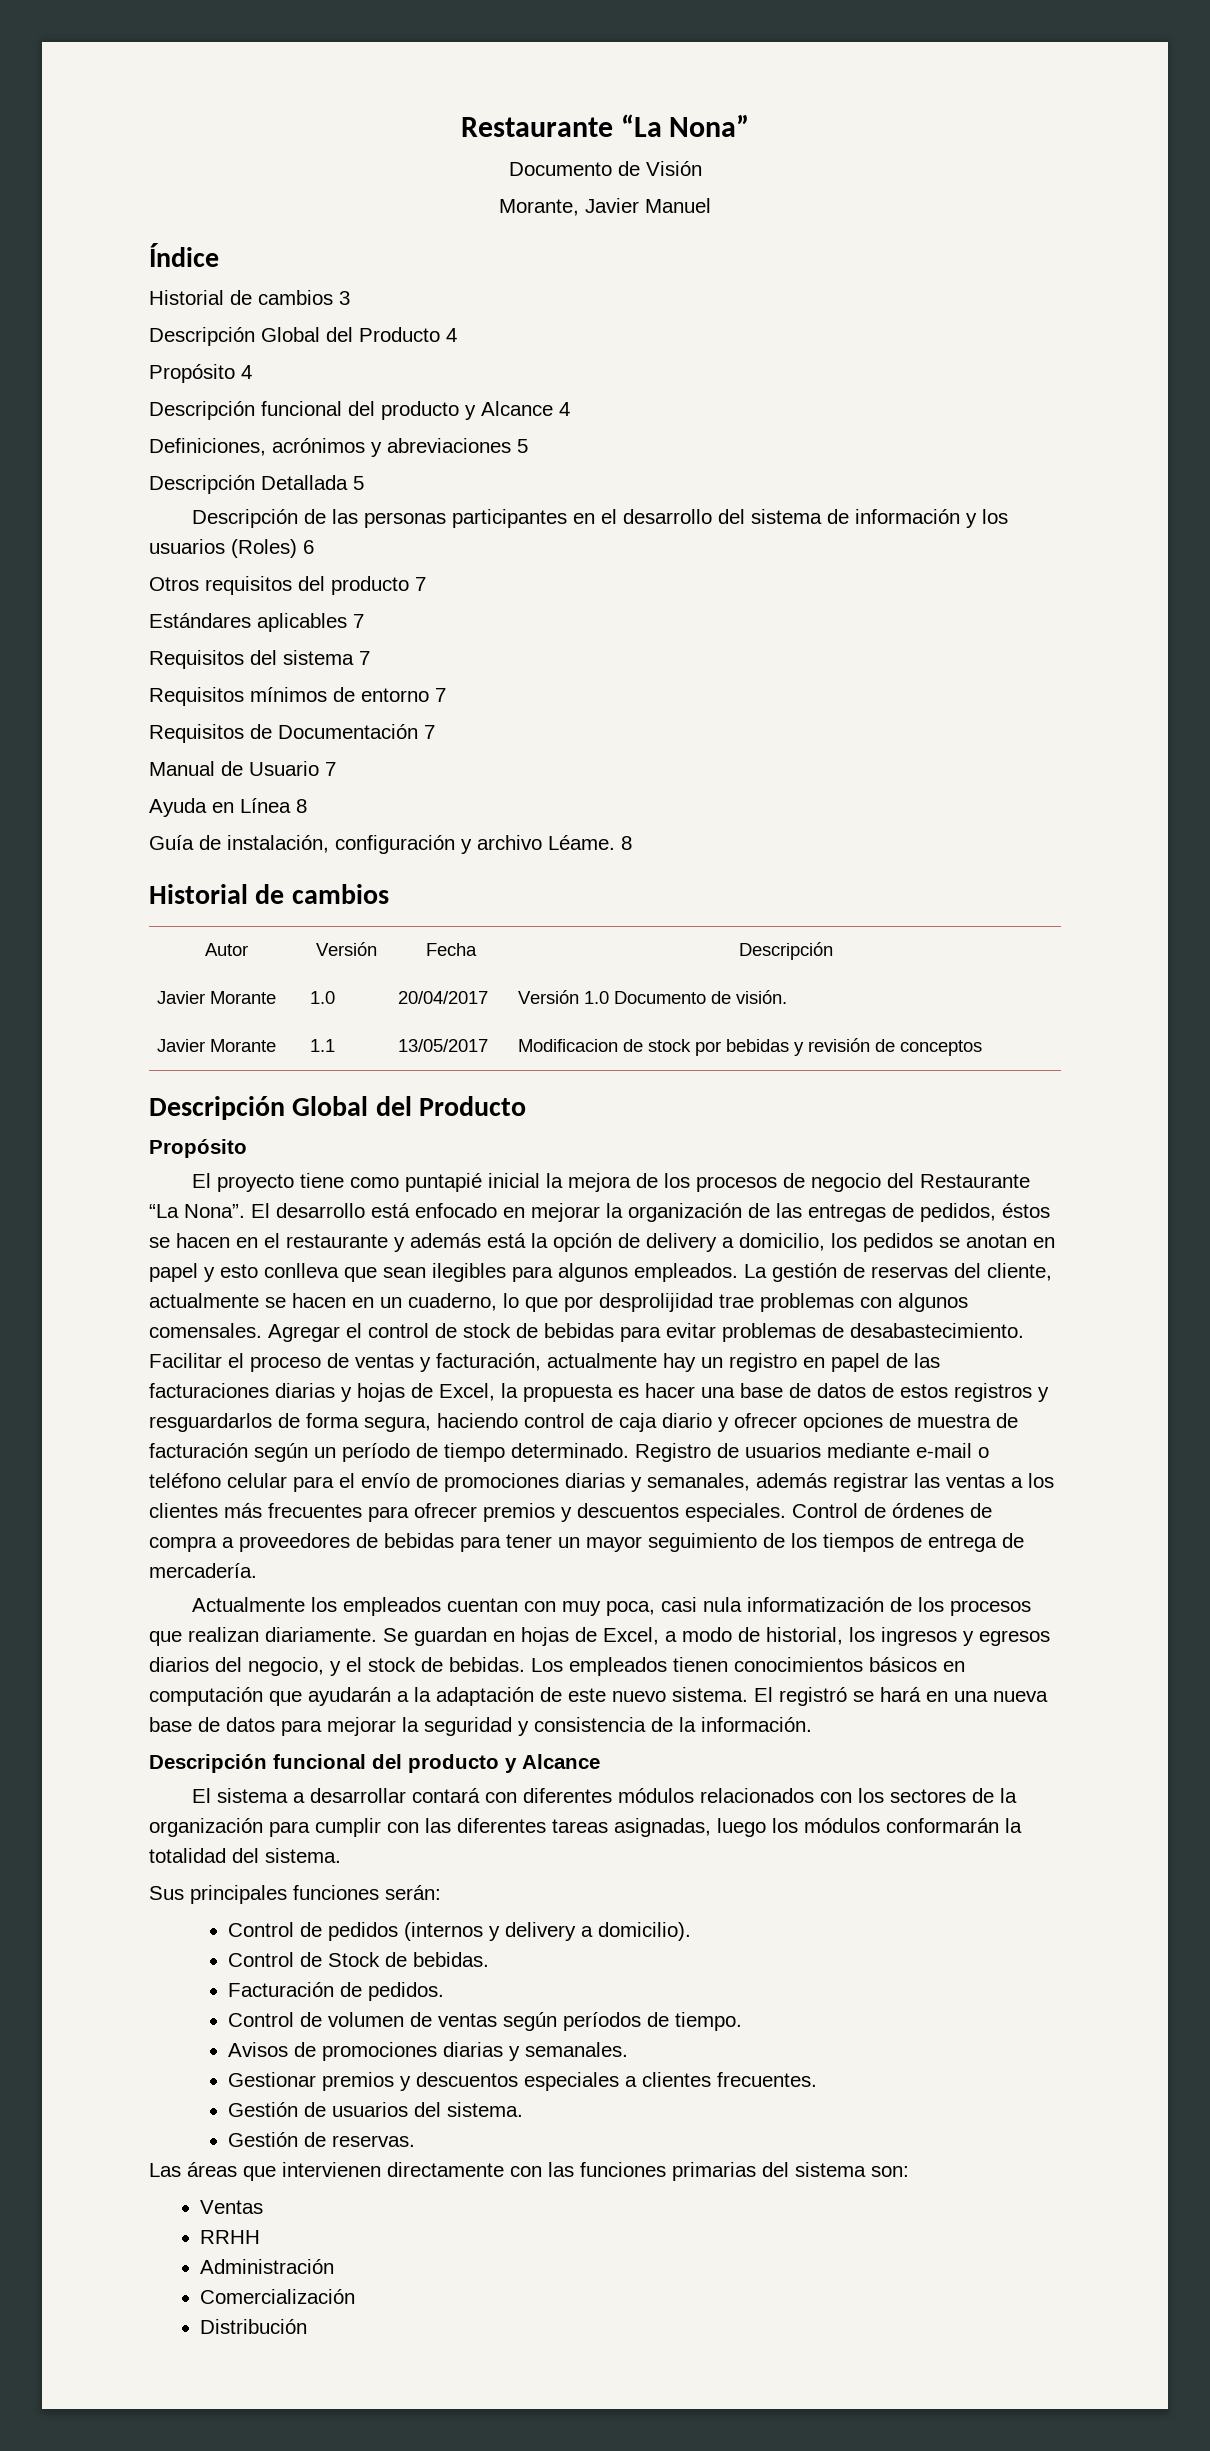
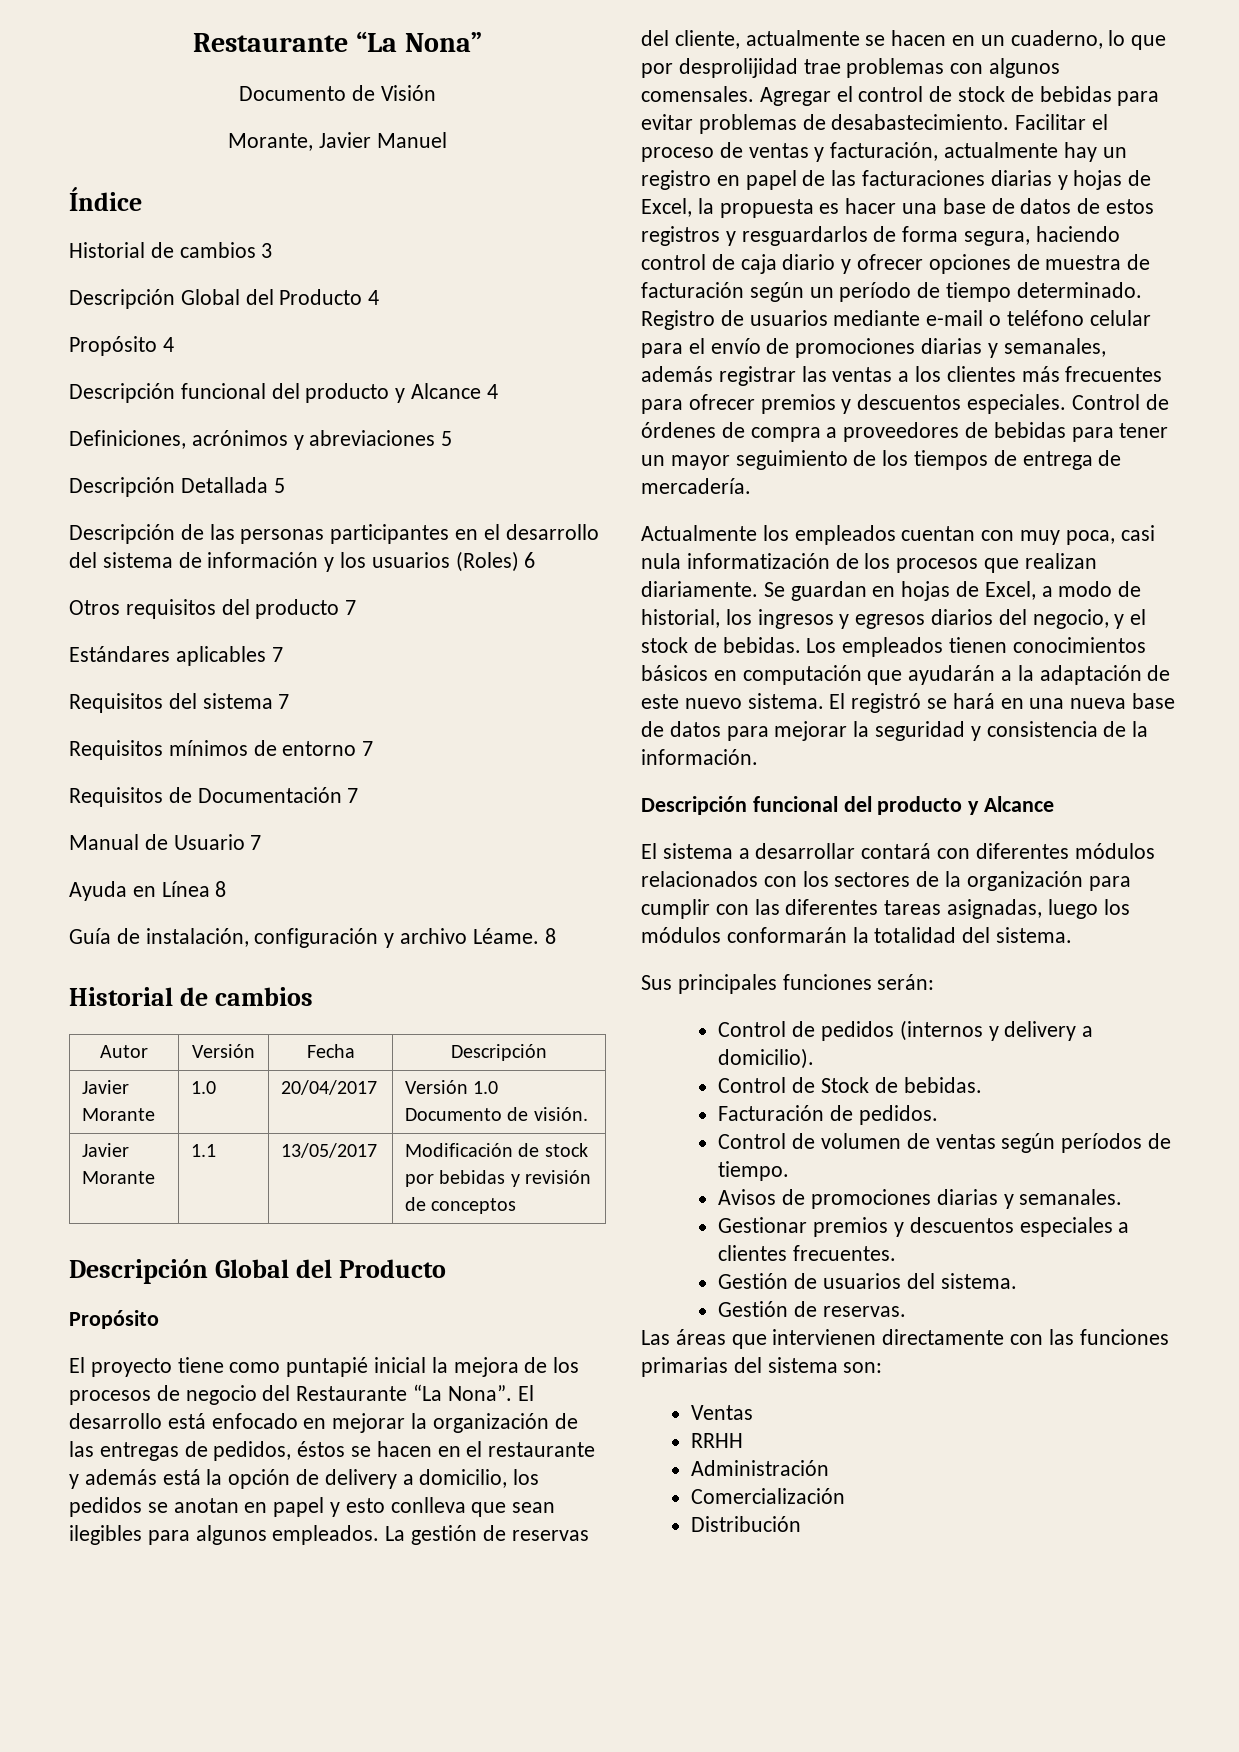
[518,1039,619,1052] Modificacion -> [405,1143,514,1157] Modificación

